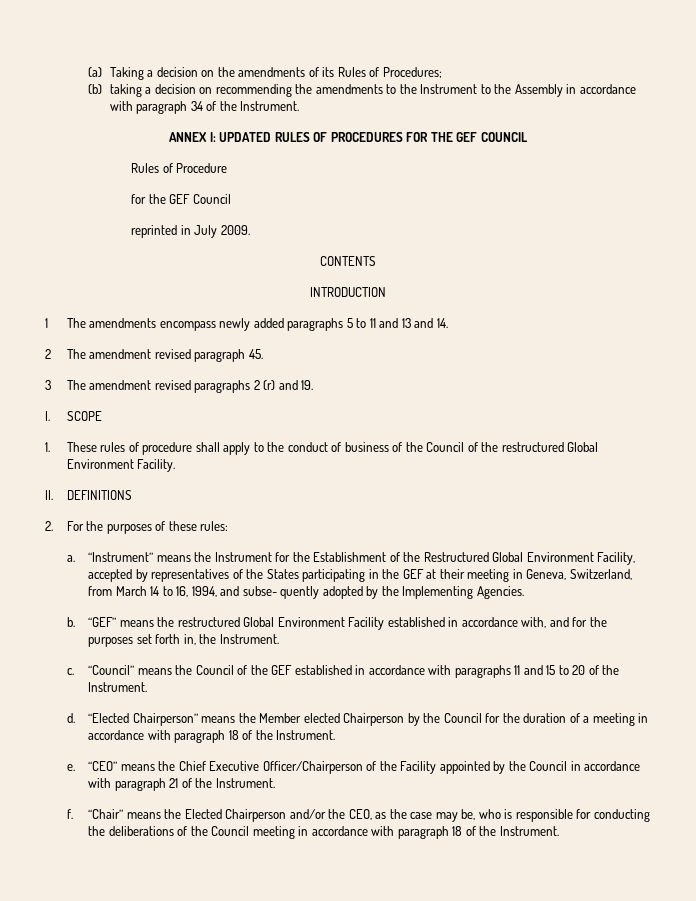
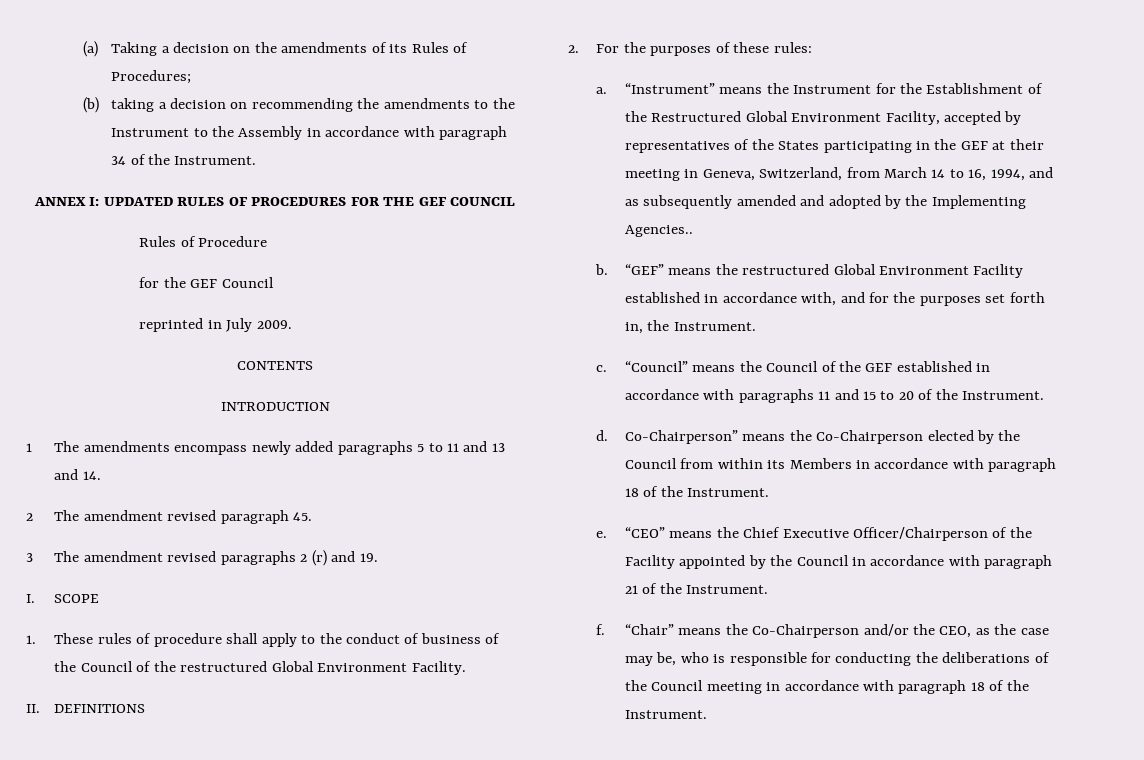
[242,586,320,599] subse- quently -> [624,195,825,209] as subsequently amended and
[476,586,524,599] Agencies. -> [624,225,693,237] Agencies..
[88,713,635,726] “Elected Chairperson” means the Member elected Chairperson by the Council for the duration of a meeting -> [624,430,1021,444] [624,458,852,469] Co-Chairperson” means the Co-Chairperson elected by the Council from within its Members
[184,809,287,822] Elected Chairperson -> [752,624,860,638] Co-Chairperson

